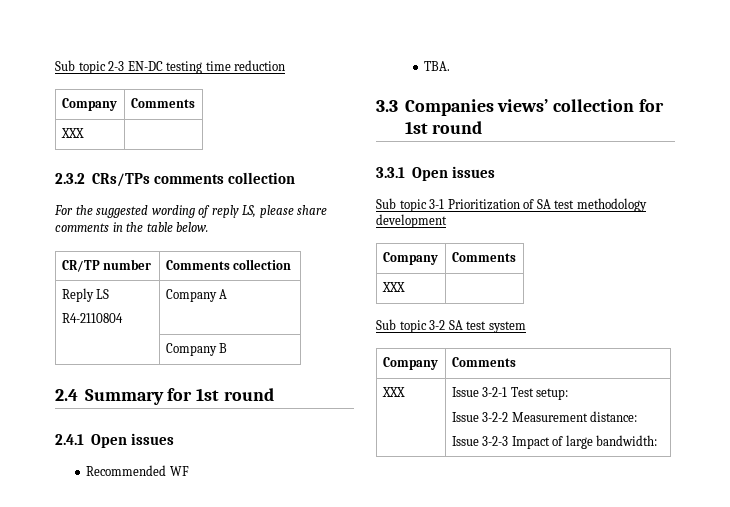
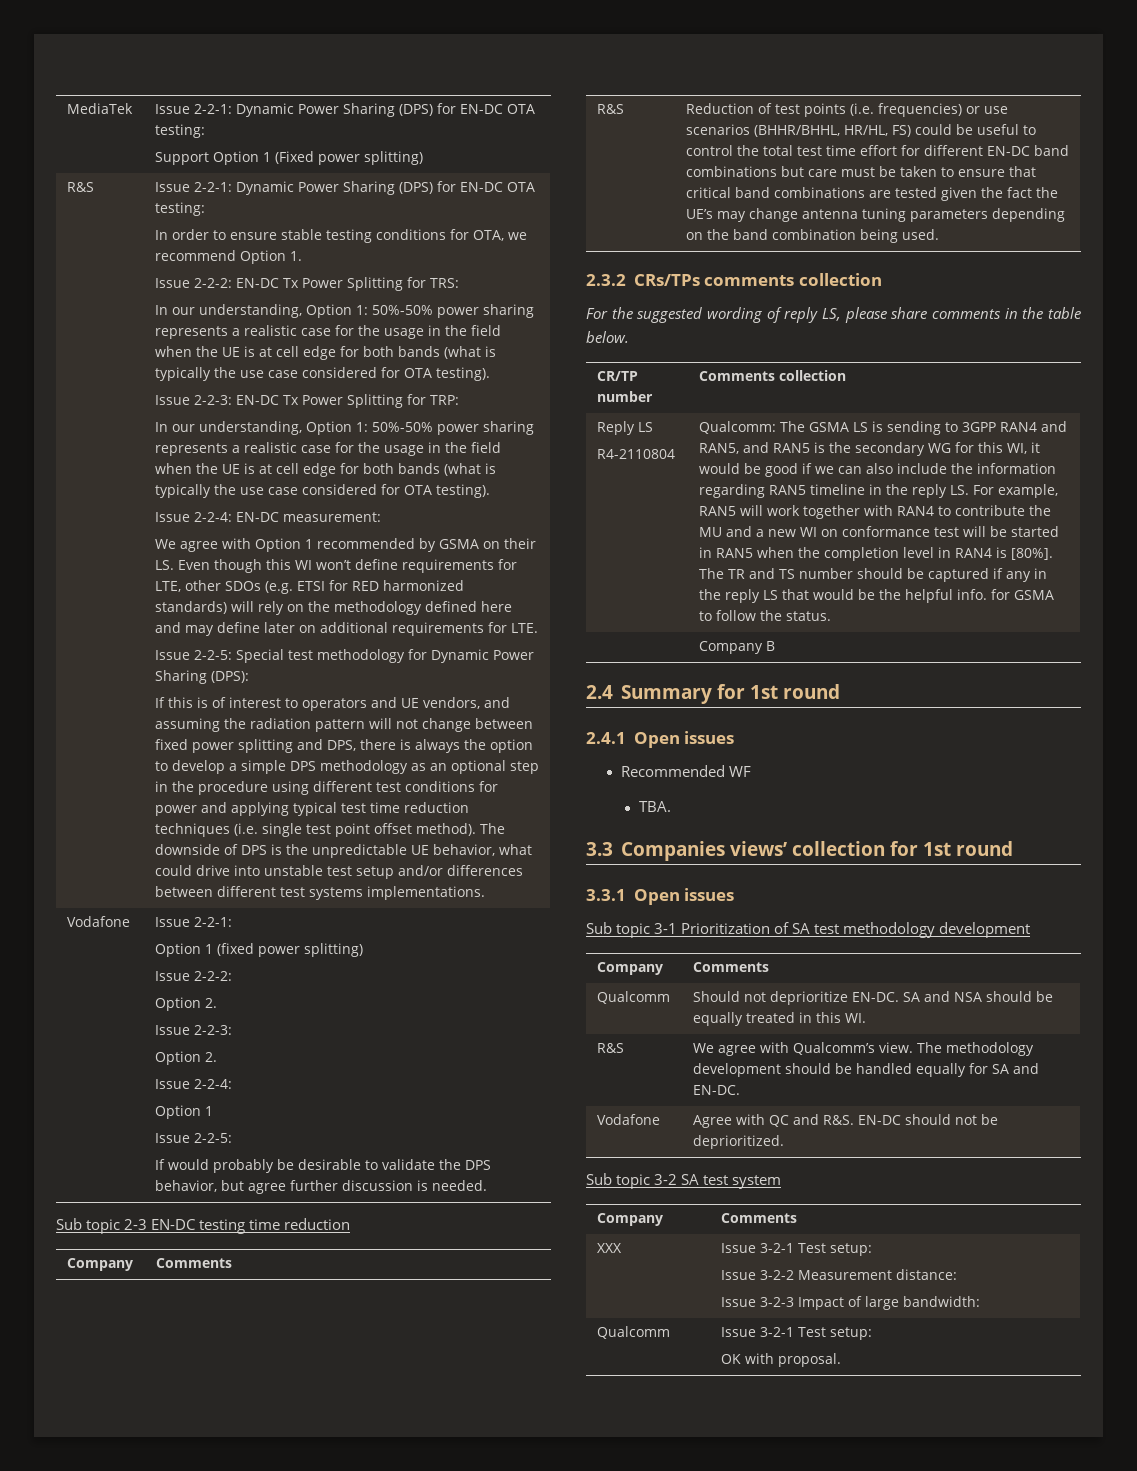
(55, 65) none -> [67,103,134,114] [155,103,536,117] [155,124,206,138] [155,151,424,165] [67,182,95,192] [155,181,536,195] [155,202,206,216] [155,229,528,243] [155,250,303,264] [155,277,460,291] [155,304,535,318] [155,325,502,339] [155,346,497,360] [155,367,491,381] [155,394,460,408] [155,421,535,435] [155,442,502,456] [155,463,497,477] [155,484,491,498] [155,512,382,522] [155,538,537,552] [155,559,518,573] [155,580,465,594] [155,601,513,615] [155,622,539,636] [155,649,535,663] [155,670,250,684] [155,697,511,711] [155,718,534,732] [155,739,534,753] [155,760,540,774] [155,781,499,795] [155,802,470,816] [155,823,506,837] [155,844,533,858] [155,865,524,879] [155,886,486,900] [67,916,131,927] [155,917,233,927] [155,943,364,957] [155,971,233,981] [155,997,218,1011] [155,1025,233,1035] [155,1051,218,1065] [155,1079,233,1089] [155,1105,214,1119] [155,1133,233,1143] [155,1159,492,1173] [155,1180,488,1194] MediaTek | Issue 2-2-1: Dynamic Power Sharing (DPS) for EN-DC OTA testing: // Support Option 1 (Fixed power splitting) // R&S | Issue 2-2-1: Dynamic Power Sharing (DPS) for EN-DC OTA testing: // In order to ensure stable testing conditions for OTA, we recommend Option 1. // Issue 2-2-2: EN-DC Tx Power Splitting for TRS: // In our understanding, Option 1: 50%-50% power sharing represents a realistic case for the usage in the field when the UE is at cell edge for both bands (what is typically the use case considered for OTA testing). // Issue 2-2-3: EN-DC Tx Power Splitting for TRP: // In our understanding, Option 1: 50%-50% power sharing represents a realistic case for the usage in the field when the UE is at cell edge for both bands (what is typically the use case considered for OTA testing). // Issue 2-2-4: EN-DC measurement: // We agree with Option 1 recommended by GSMA on their LS. Even though this WI won’t define requirements for LTE, other SDOs (e.g. ETSI for RED harmonized standards) will rely on the methodology defined here and may define later on additional requirements for LTE. // Issue 2-2-5: Special test methodology for Dynamic Power Sharing (DPS): // If this is of interest to operators and UE vendors, and assuming the radiation pattern will not change between fixed power splitting and DPS, there is always the option to develop a simple DPS methodology as an optional step in the procedure using different test conditions for power and applying typical test time reduction techniques (i.e. single test point offset method). The downside of DPS is the unpredictable UE behavior, what could drive into unstable test setup and/or differences between different test systems implementations. // Vodafone | Issue 2-2-1: // Option 1 (fixed power splitting) // Issue 2-2-2: // Option 2. // Issue 2-2-3: // Option 2. // Issue 2-2-4: // Option 1 // Issue 2-2-5: // If would probably be desirable to validate the DPS behavior, but agree further discussion is needed. //
[60,128,84,138] XXX | -> [597,104,625,114] [686,103,1009,117] [686,124,1037,137] [686,145,1070,156] [686,166,1037,177] [686,187,1059,201] [686,208,1066,222] [686,229,940,243] R&S | Reduction of test points (i.e. frequencies) or use scenarios (BHHR/BHHL, HR/HL, FS) could be useful to control the total test time effort for different EN-DC band combinations but care must be taken to ensure that critical band combinations are tested given the fact the UE’s may change antenna tuning parameters depending on the band combination being used.
[165,289,228,302] Company A -> [699,421,1068,435] [699,442,1041,456] [699,463,1057,477] [699,484,1059,498] [699,505,1052,519] [699,526,1060,537] [699,547,1054,561] [699,568,1048,582] [699,589,1055,603] [699,610,832,621] Qualcomm: The GSMA LS is sending to 3GPP RAN4 and RAN5, and RAN5 is the secondary WG for this WI, it would be good if we can also include the information regarding RAN5 timeline in the reply LS. For example, RAN5 will work together with RAN4 to contribute the MU and a new WI on conformance test will be started in RAN5 when the completion level in RAN4 is [80%]. The TR and TS number should be captured if any in the reply LS that would be the helpful info. for GSMA to follow the status.
[381,282,405,292] XXX | -> [597,991,671,1004] [693,991,1054,1005] [693,1012,867,1026] [597,1043,625,1053] [693,1042,1035,1056] [693,1063,1040,1077] [693,1085,741,1095] [597,1114,661,1125] [693,1114,999,1128] [693,1135,785,1149] Qualcomm | Should not deprioritize EN-DC. SA and NSA should be equally treated in this WI. // R&S | We agree with Qualcomm’s view. The methodology development should be handled equally for SA and EN-DC. // Vodafone | Agree with QC and R&S. EN-DC should not be deprioritized.
(658, 440) none -> [597,1326,671,1339] [721,1327,873,1340] [721,1353,842,1367] // Qualcomm | Issue 3-2-1 Test setup: // OK with proposal.

